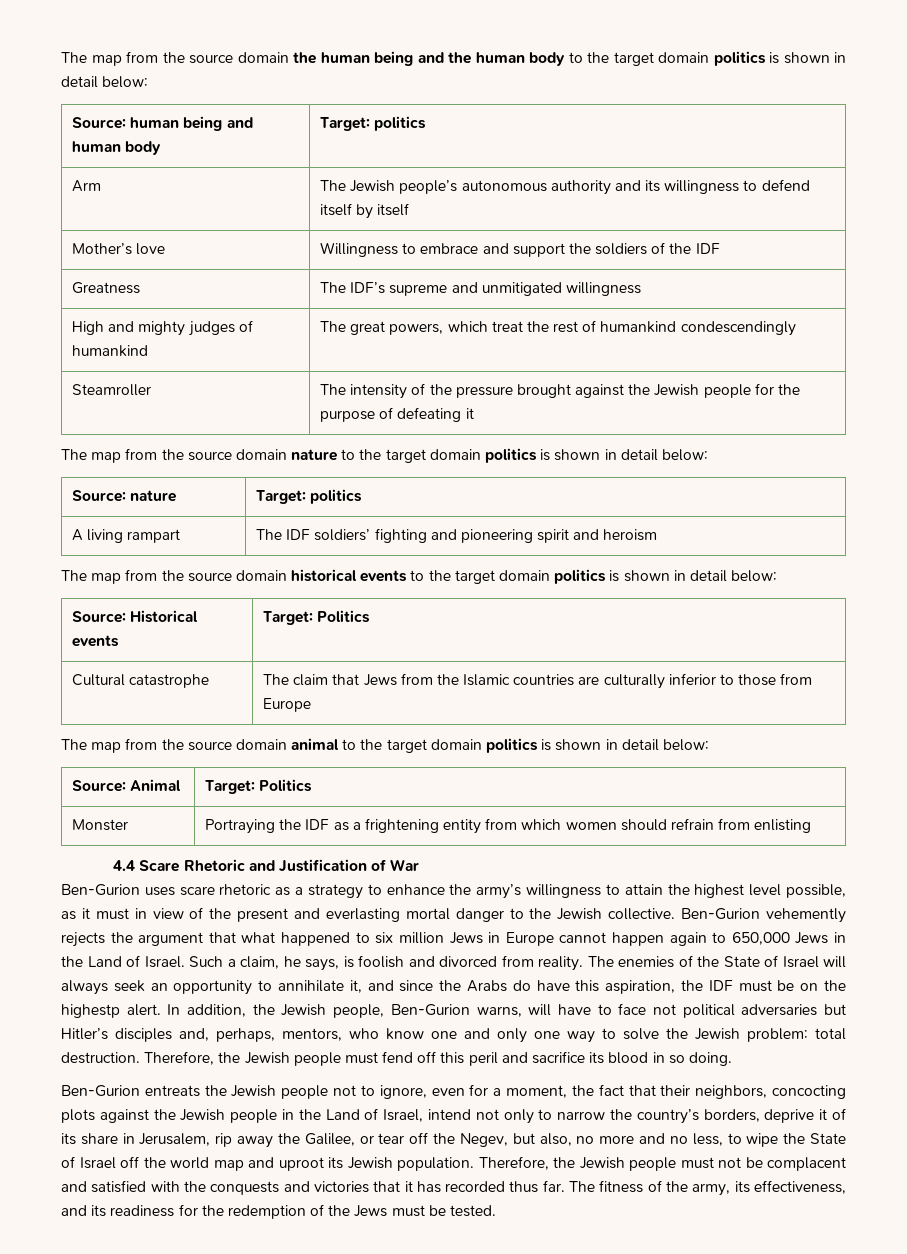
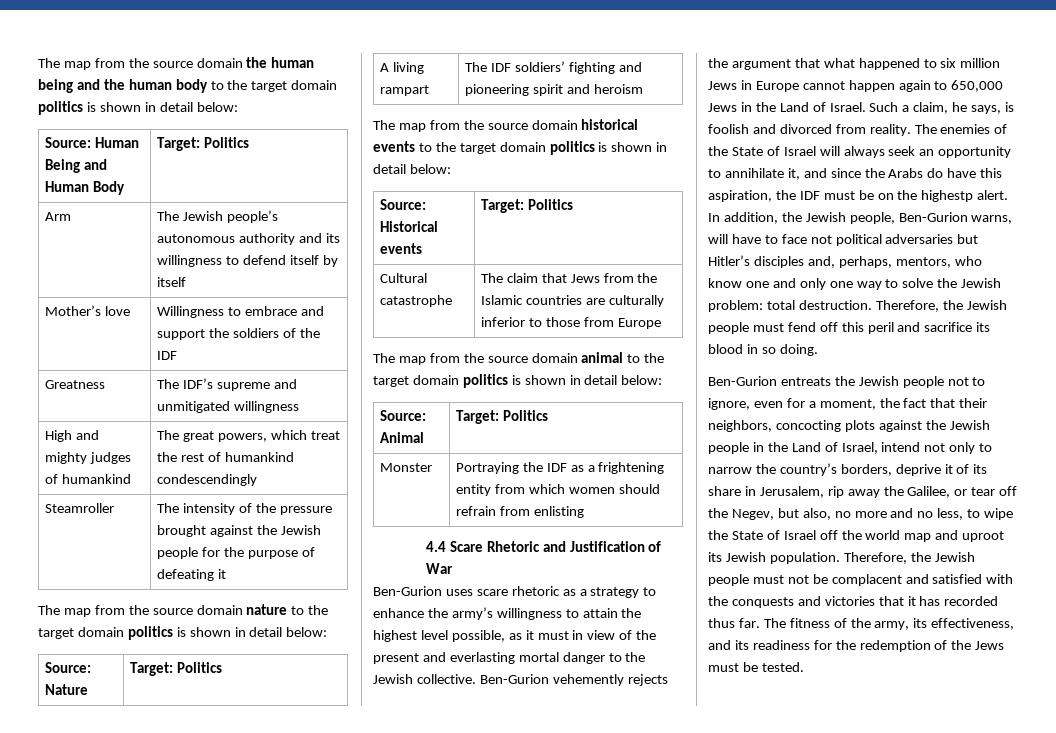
[130,116,253,131] [71,141,162,155] [319,116,427,131] human being and human body | Target: politics -> [94,137,139,148] [44,159,107,173] [44,181,125,195] [156,137,249,151] Human Being and Human Body | Target: Politics
[130,490,177,502] [255,489,363,504] nature | Target: politics -> [44,684,88,695] [129,662,222,676] Nature | Target: Politics

